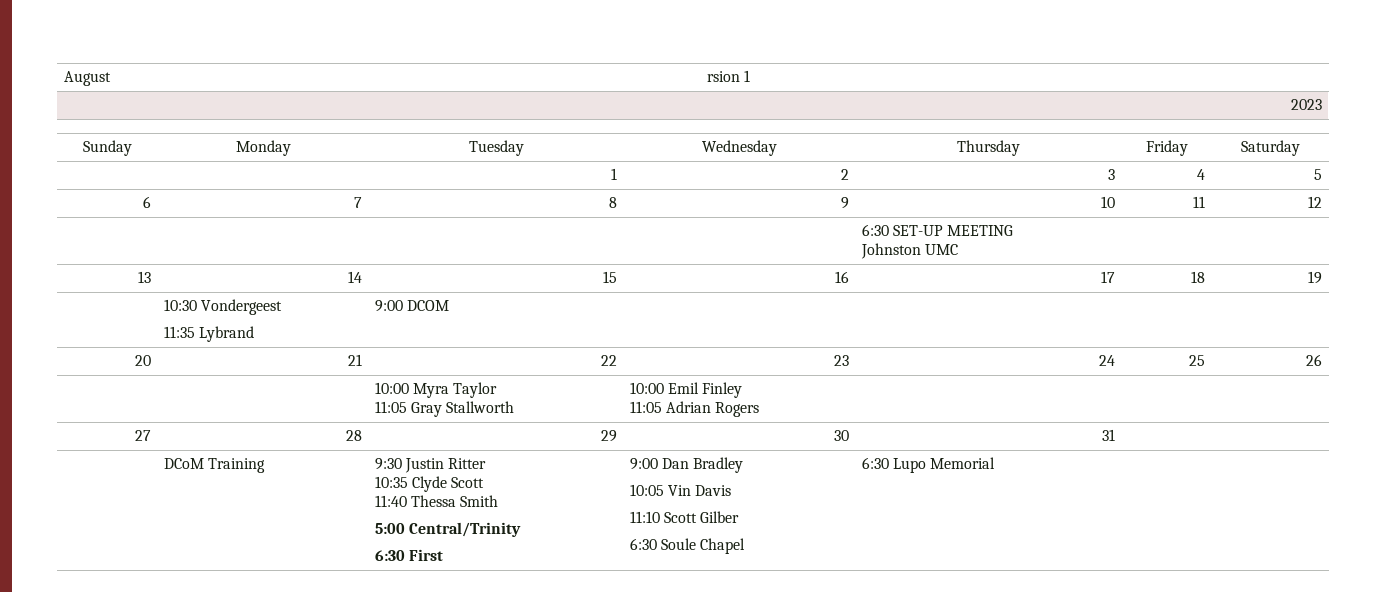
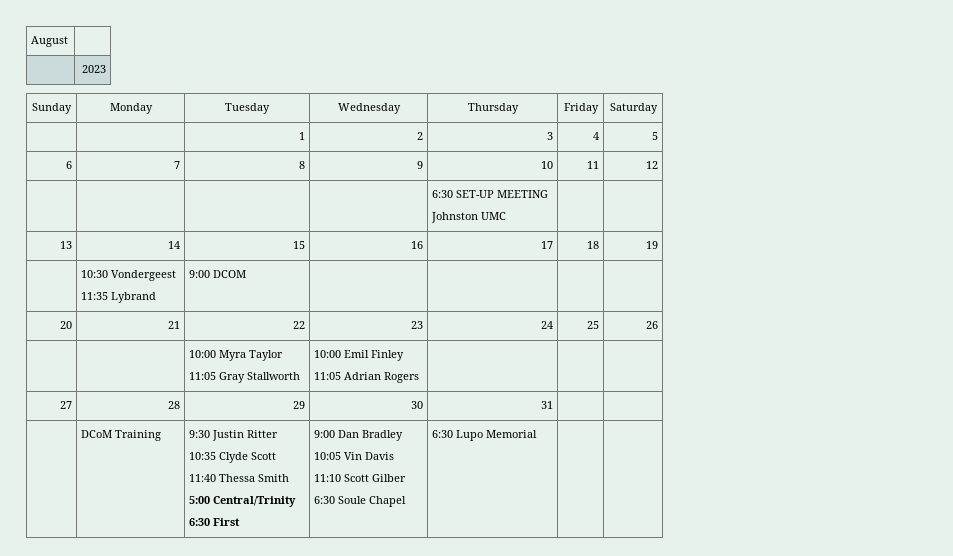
[706,70,751,82] rsion 1 -> (69, 41) none

